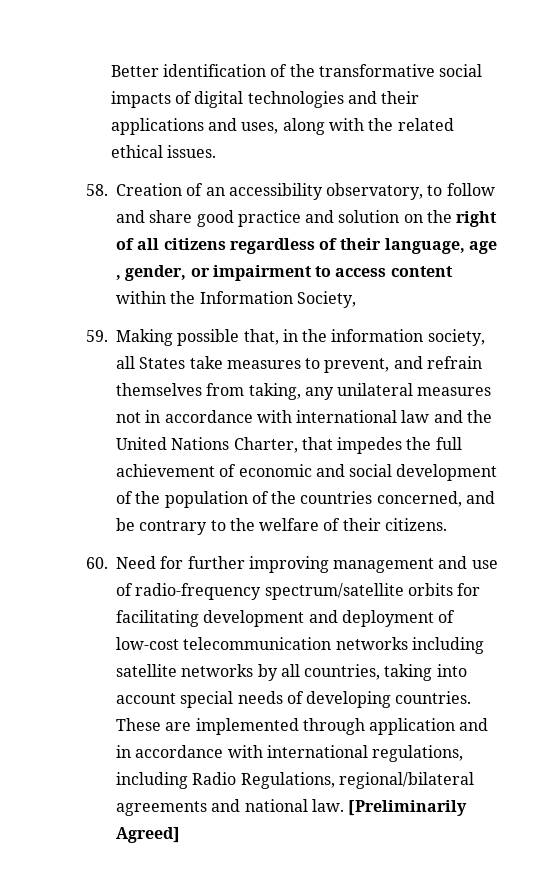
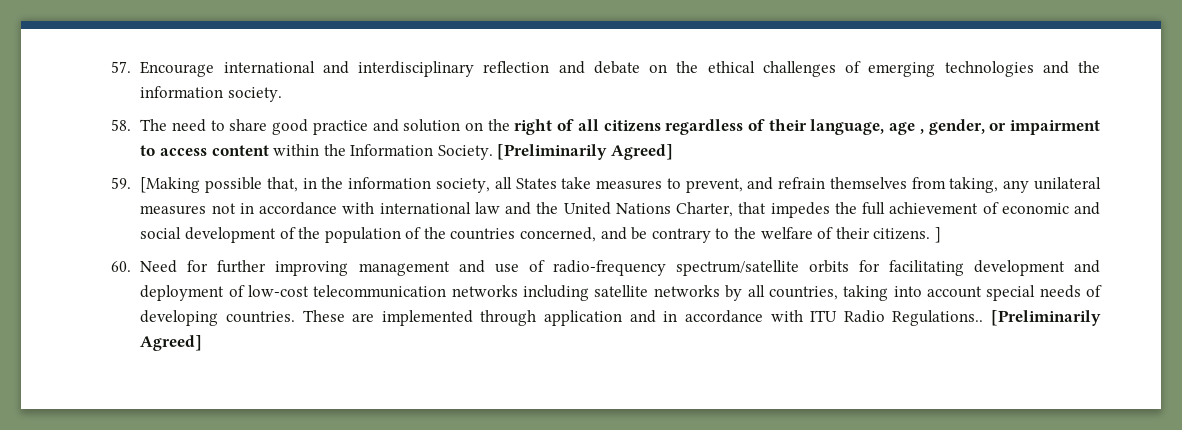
[110,64,483,77] [110,91,420,108] [110,118,454,135] [110,145,217,158] [85,183,495,200] [115,210,145,223] Better identification of the transformative social impacts of digital technologies and their applications and uses, along with the related ethical issues. // 58. Creation of an accessibility observatory, to follow and -> [111,61,1100,77] [140,86,282,102] [111,119,225,132] 57. Encourage international and interdisciplinary reflection and debate on the ethical challenges of emerging technologies and the information society. // 58. The need to
[296,291,356,308] Society, -> [437,144,674,160] Society. [Preliminarily Agreed]
[115,329,173,346] Making -> [140,177,201,193] [Making
(448, 524) none -> [934,227,941,243] ]
[266,745,464,762] [115,772,474,789] [115,799,344,816] international regulations, including Radio Regulations, regional/bilateral agreements and national law. -> [810,310,984,326] ITU Radio Regulations..

